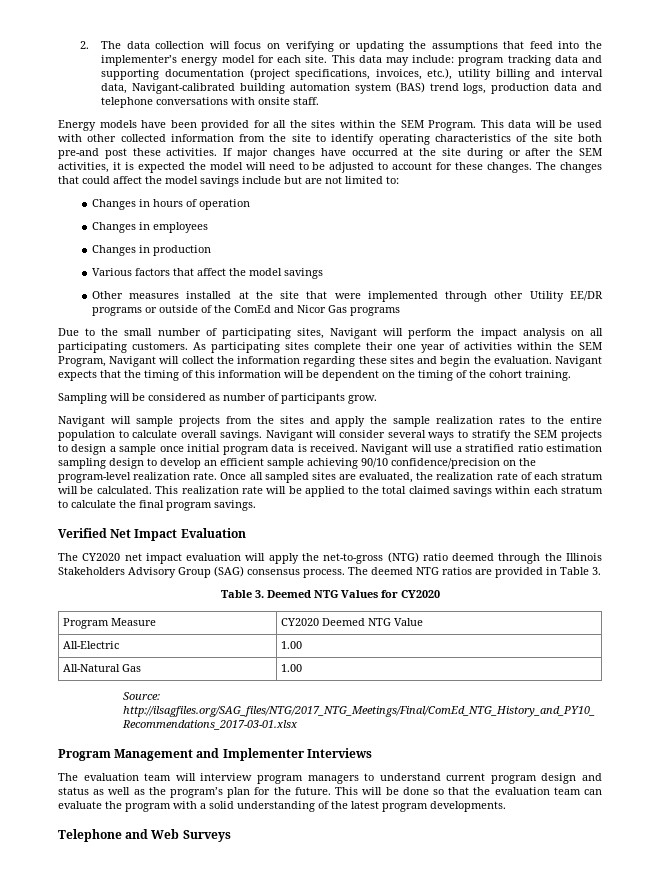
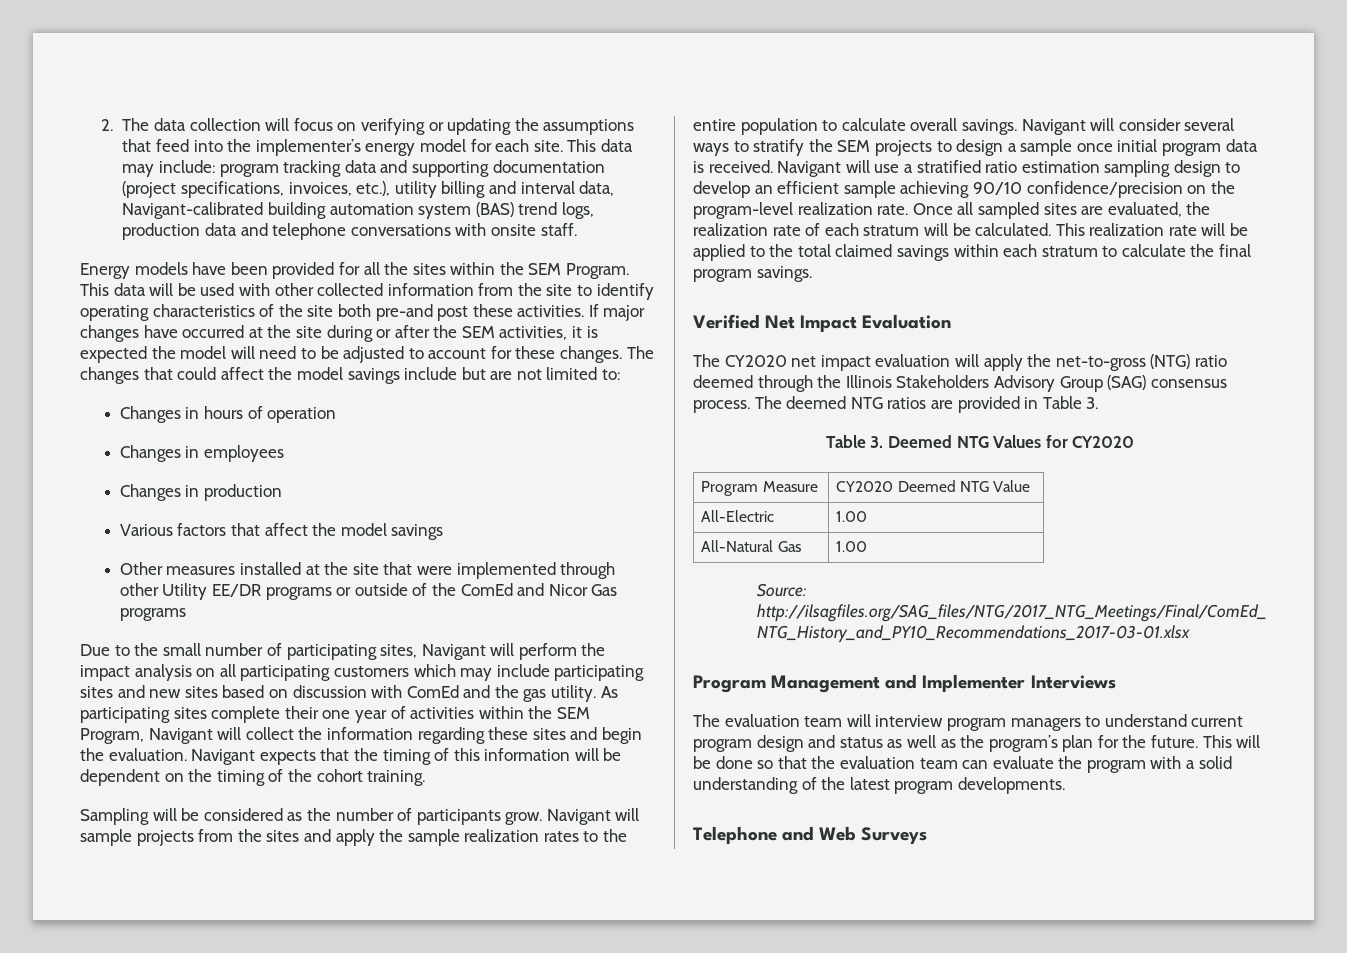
[132,342,188,350] customers. -> [333,664,645,681] [80,685,597,702] customers which may include participating sites and new sites based on discussion with ComEd and the gas utility.
(220, 398) none -> [306,808,331,821] the
(377, 399) // -> (543, 818) none

